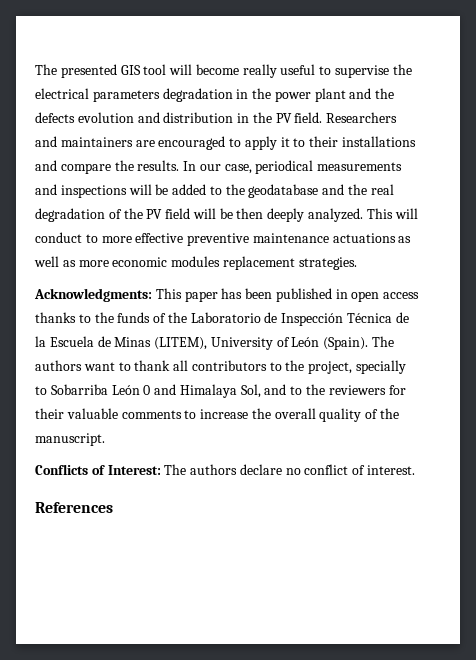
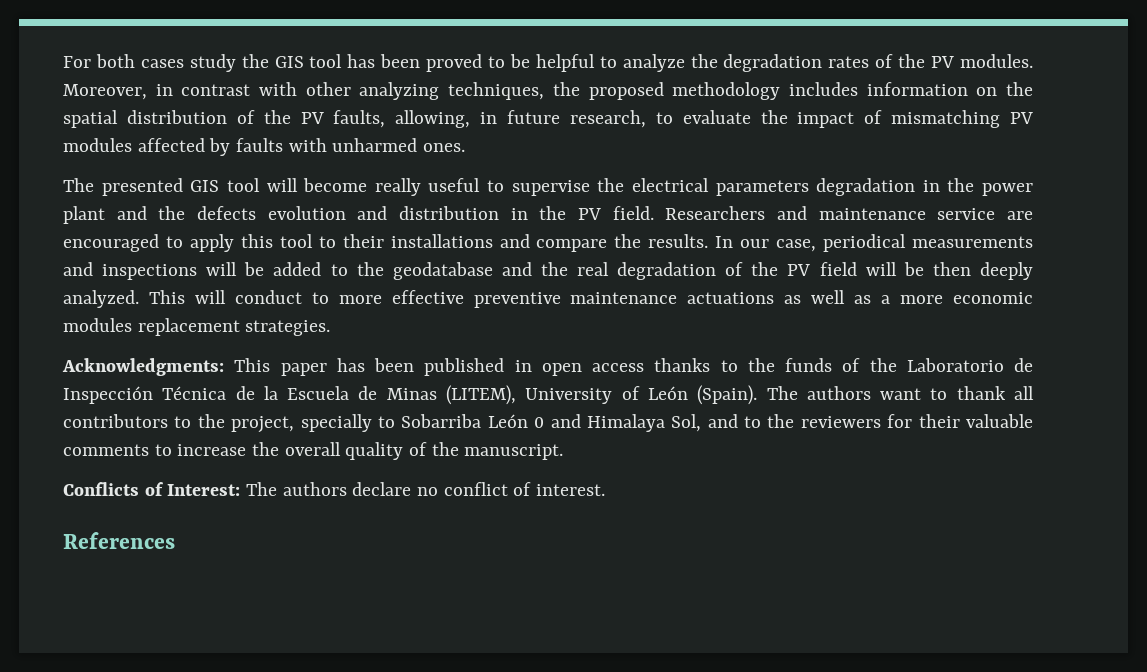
(35, 69) none -> [63,54,1034,72] [63,82,1034,100] [63,110,1033,128] [63,138,466,156] For both cases study the GIS tool has been proved to be helpful to analyze the degradation rates of the PV modules. Moreover, in contrast with other analyzing techniques, the proposed methodology includes information on the spatial distribution of the PV faults, allowing, in future research, to evaluate the impact of mismatching PV modules affected by faults with unharmed ones. //
[60,137,133,147] maintainers -> [818,208,996,220] maintenance service
[280,137,290,147] it -> [240,234,313,248] this tool
(76, 263) none -> [881,295,891,304] a

